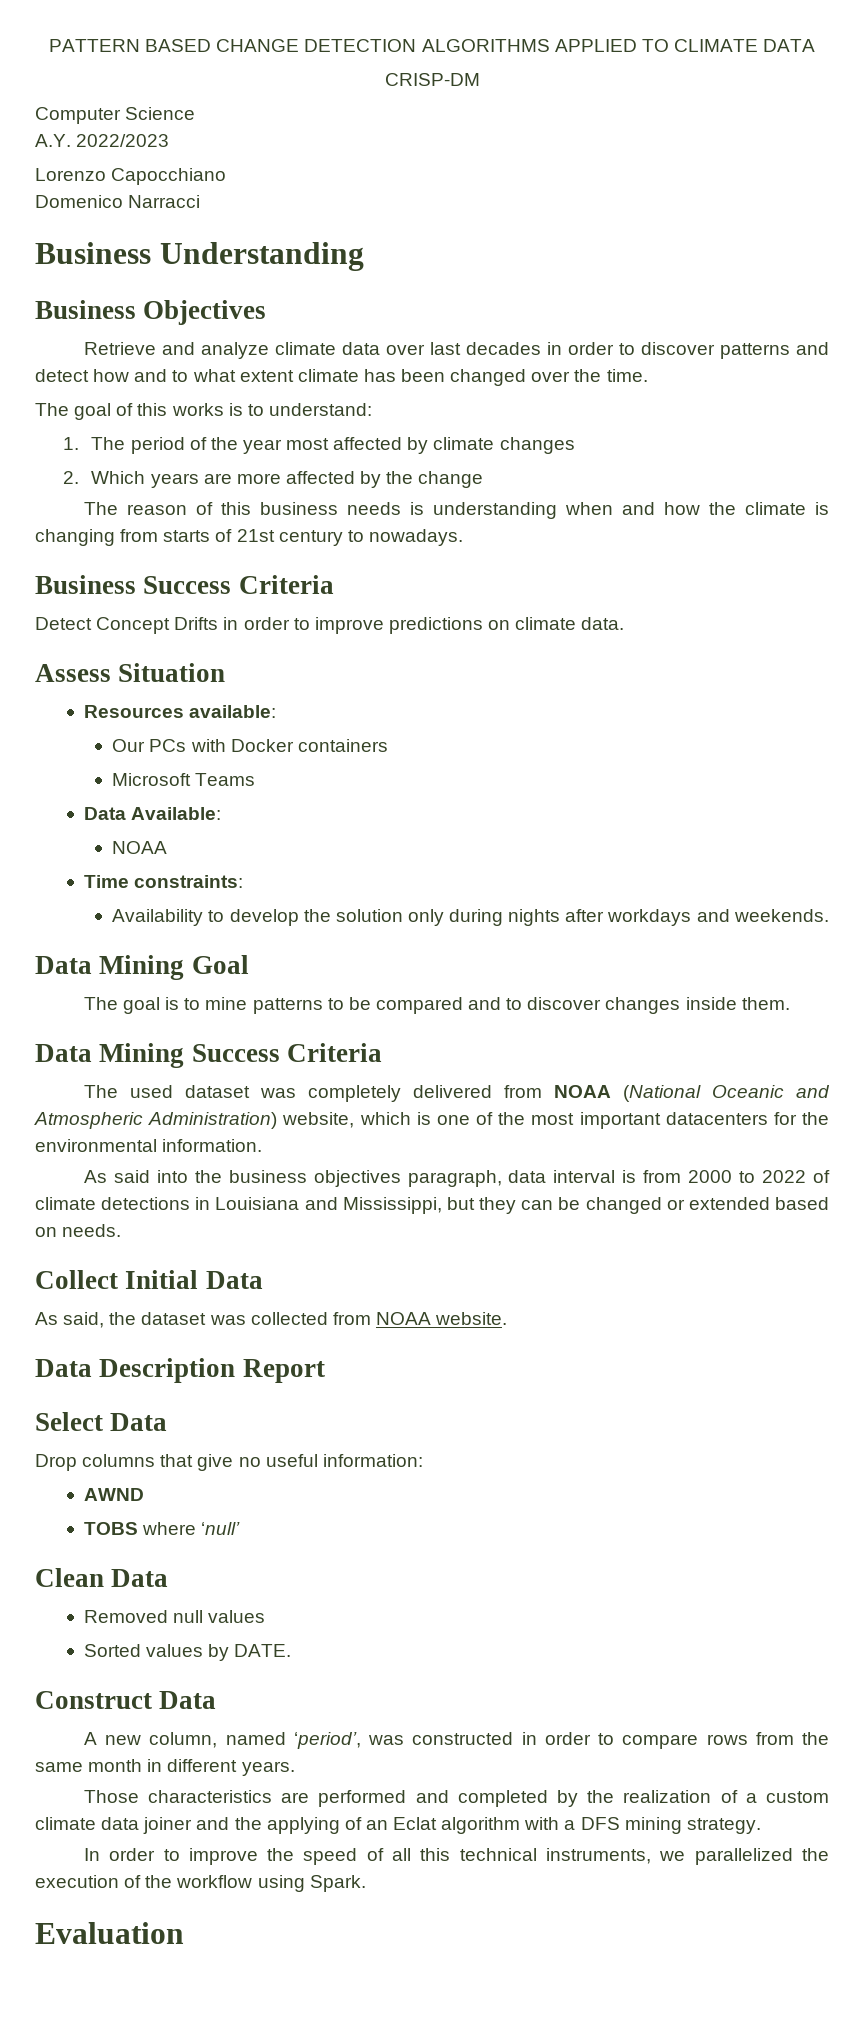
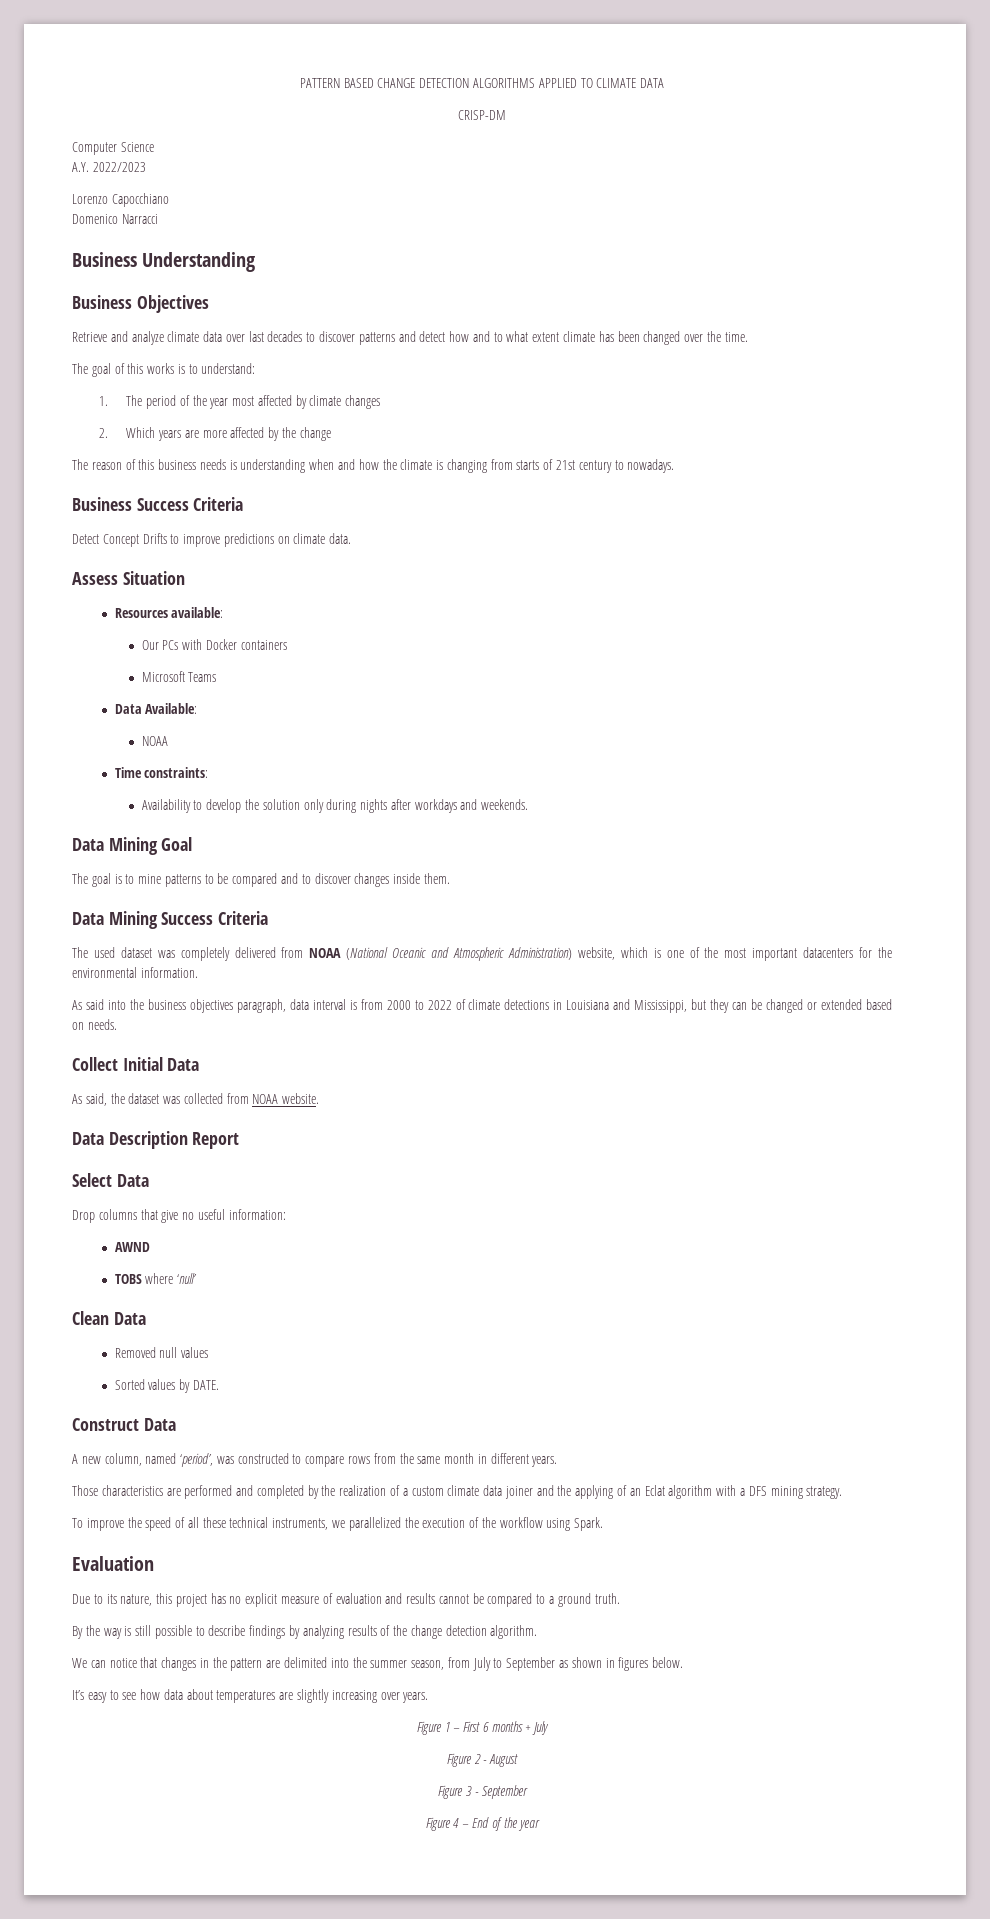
[546,342,614,355] in order -> (303, 336) none
[223,617,290,630] in order -> (167, 538) none
[521,1732,591,1745] in order -> (289, 1458) none
[83,1848,180,1861] In order to -> [72,1518,83,1528] To
[420,1848,451,1861] this -> [202,1517,226,1528] these
(184, 1933) none -> [72,1593,620,1607] [72,1625,538,1639] [72,1657,684,1671] [72,1689,429,1703] [416,1721,550,1735] [446,1753,519,1767] [438,1785,528,1799] [425,1817,541,1831] // Due to its nature, this project has no explicit measure of evaluation and results cannot be compared to a ground truth. // By the way is still possible to describe findings by analyzing results of the change detection algorithm. // We can notice that changes in the pattern are delimited into the summer season, from July to September as shown in figures below. // It’s easy to see how data about temperatures are slightly increasing over years. // Figure 1 – First 6 months + July // Figure 2 - August // Figure 3 - September // Figure 4 – End of the year

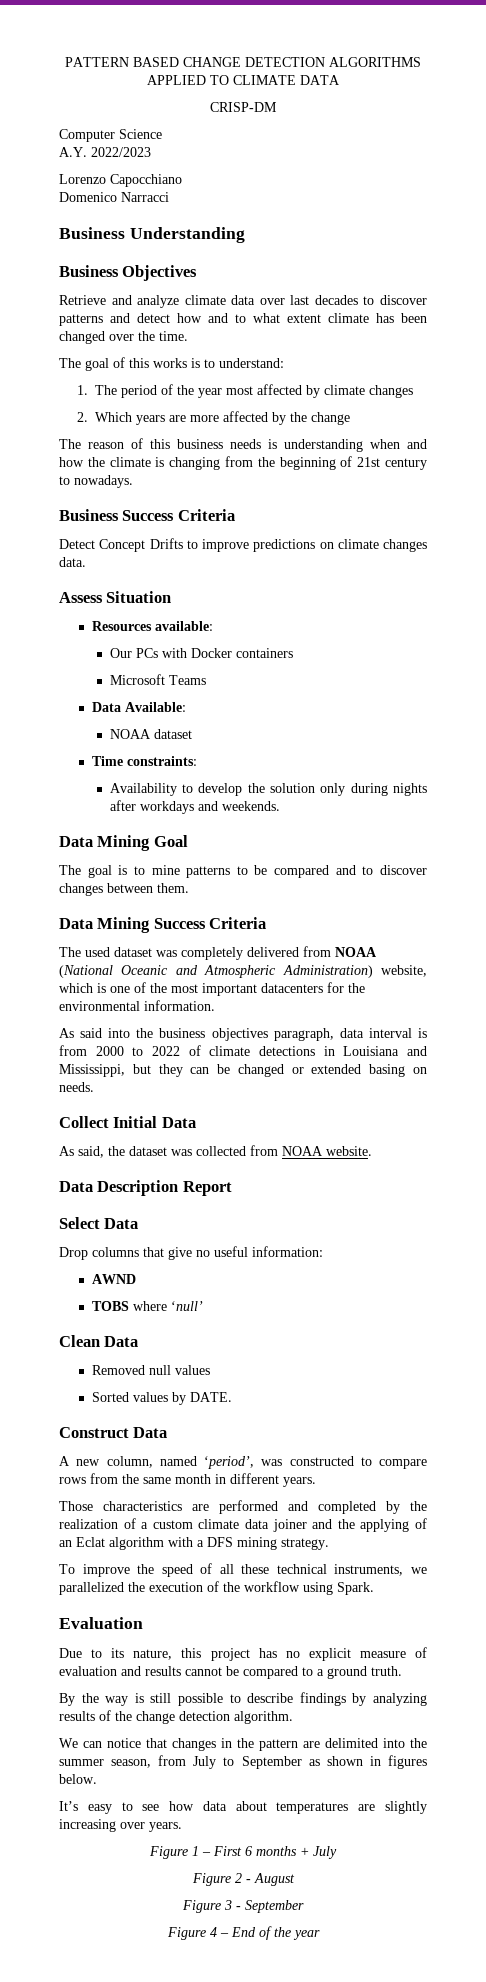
[516,460,540,470] starts -> [257,457,336,470] the beginning
(326, 538) none -> [383,539,427,552] changes
(168, 741) none -> [153,729,192,739] dataset
[393,873,421,884] inside -> [107,883,153,893] between
[865,999,892,1010] based -> [369,1064,406,1077] basing

